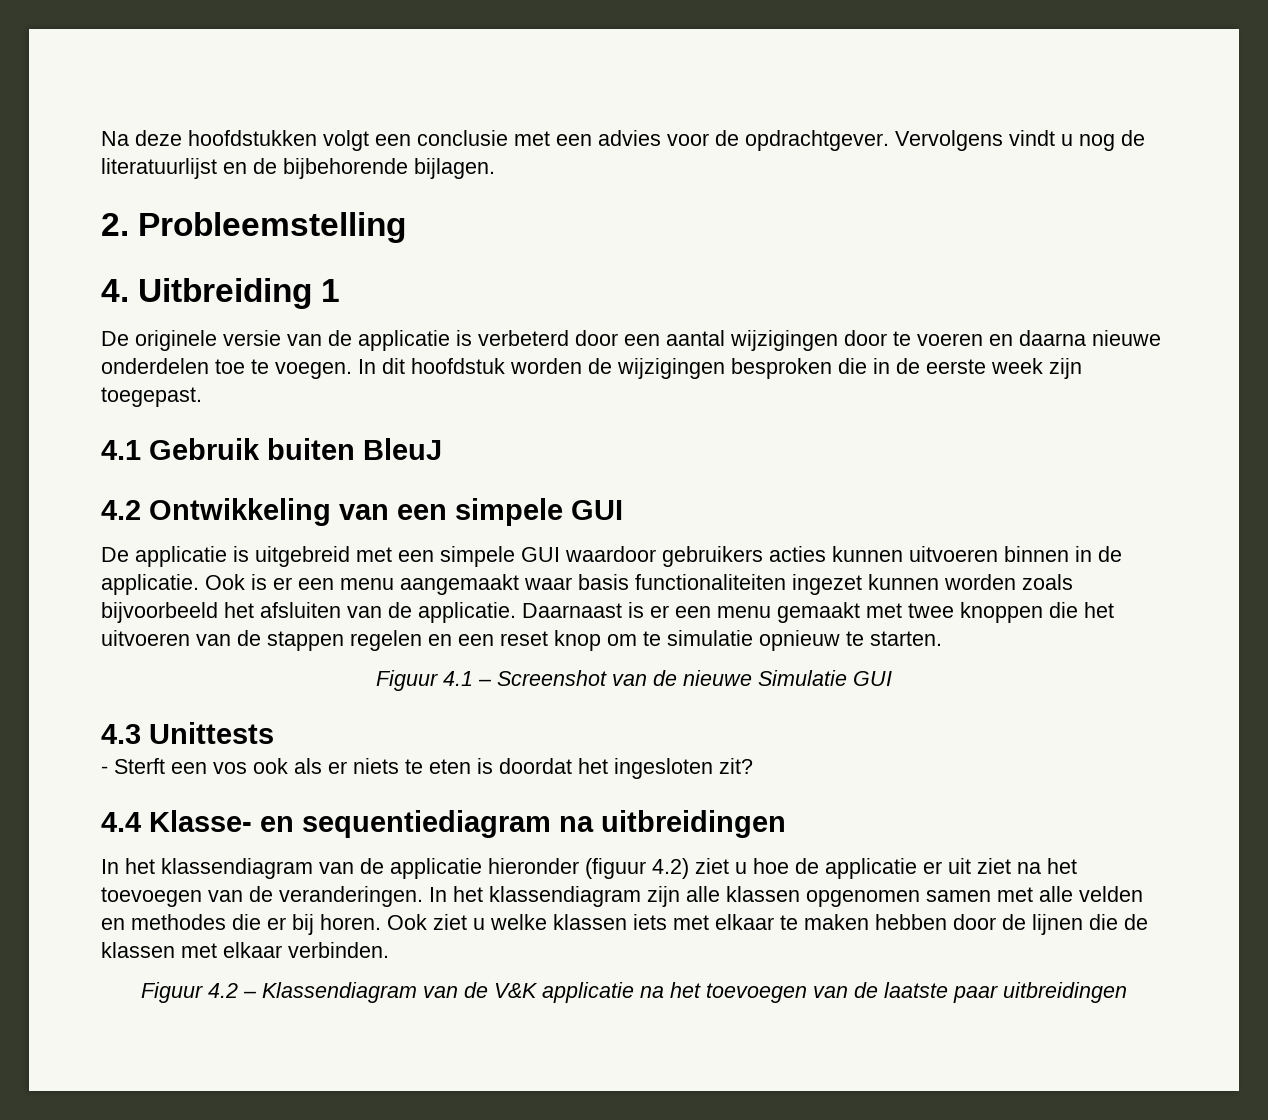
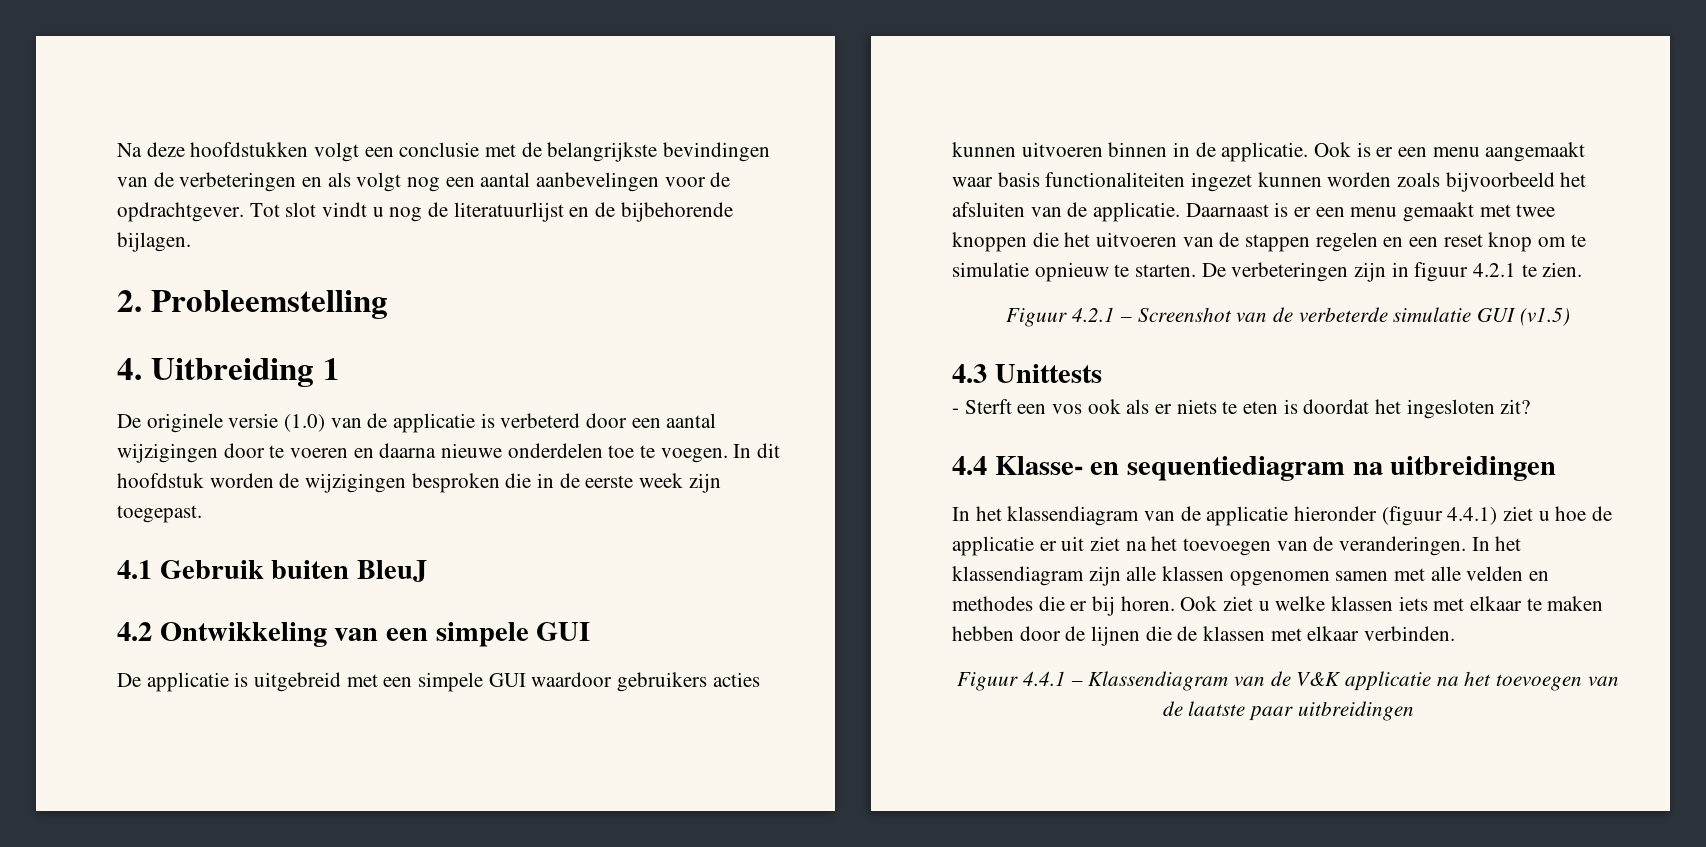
[556,130,661,146] een advies -> [521,142,771,162] [117,172,660,192] de belangrijkste bevindingen van de verbeteringen en als volgt nog een aantal aanbevelingen
[895,130,1003,151] Vervolgens -> [249,202,317,217] Tot slot
(281, 338) none -> [284,414,326,432] (1.0)
[376,670,473,691] // Figuur 4.1 -> [1201,262,1583,282] [1006,307,1116,327] De verbeteringen zijn in figuur 4.2.1 te zien. // Figuur 4.2.1
[683,670,892,686] nieuwe Simulatie GUI -> [1298,307,1570,326] verbeterde simulatie GUI (v1.5)
[652,858,689,879] 4.2) -> [1447,507,1498,525] 4.4.1)
[208,983,238,998] 4.2 -> [1022,671,1066,686] 4.4.1

